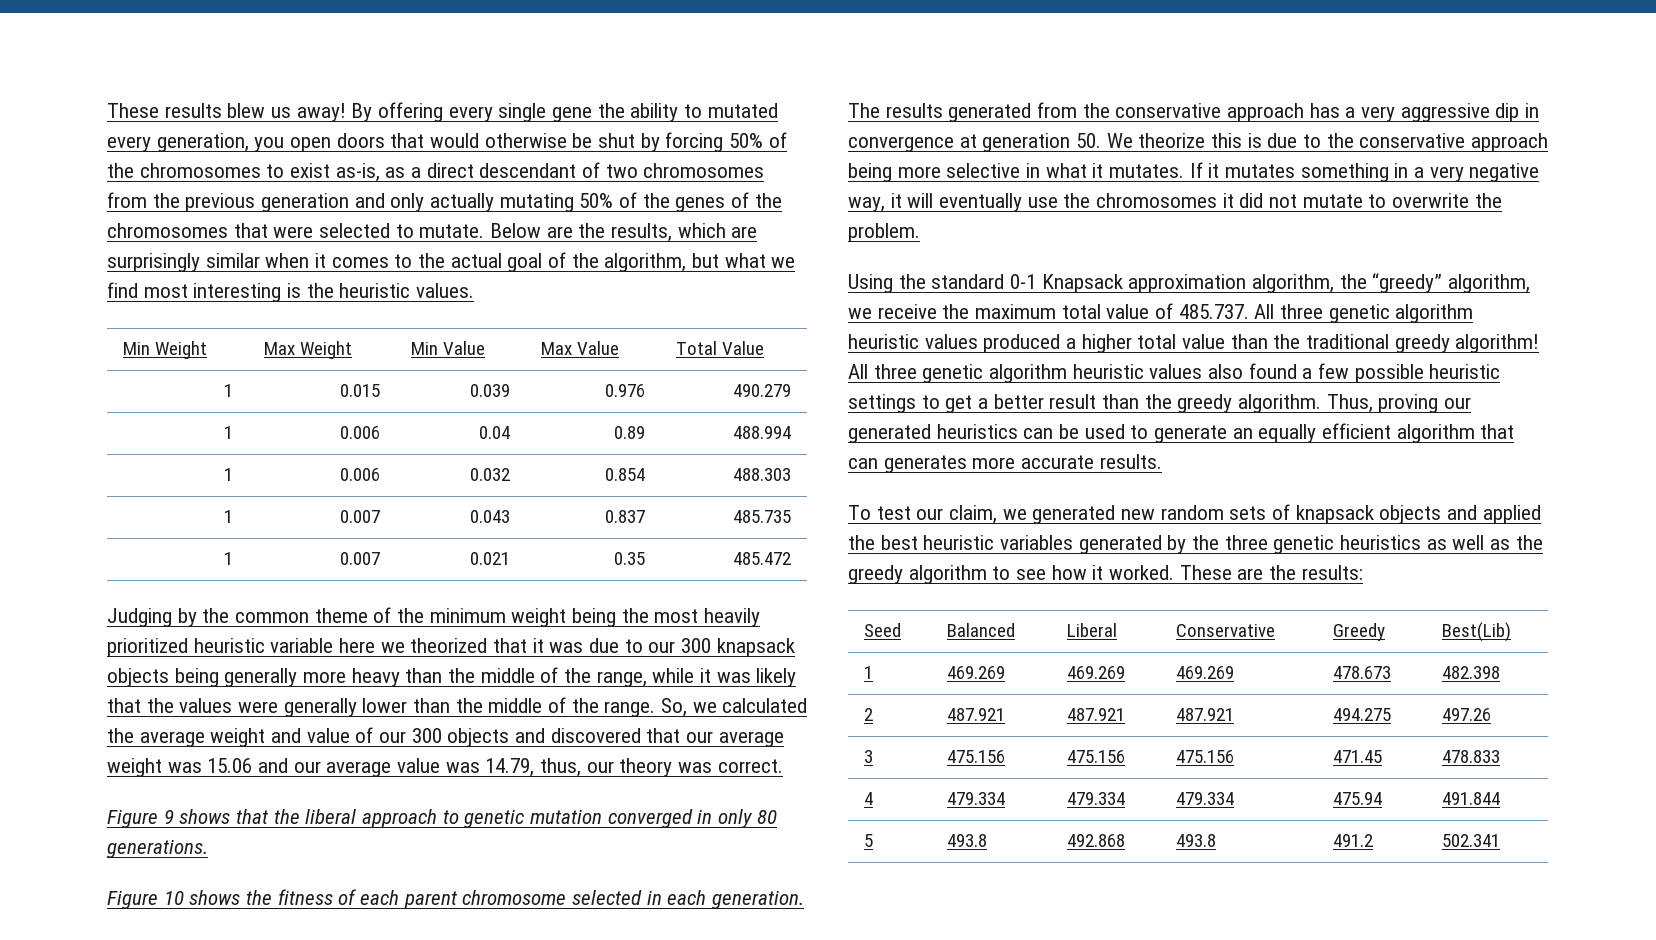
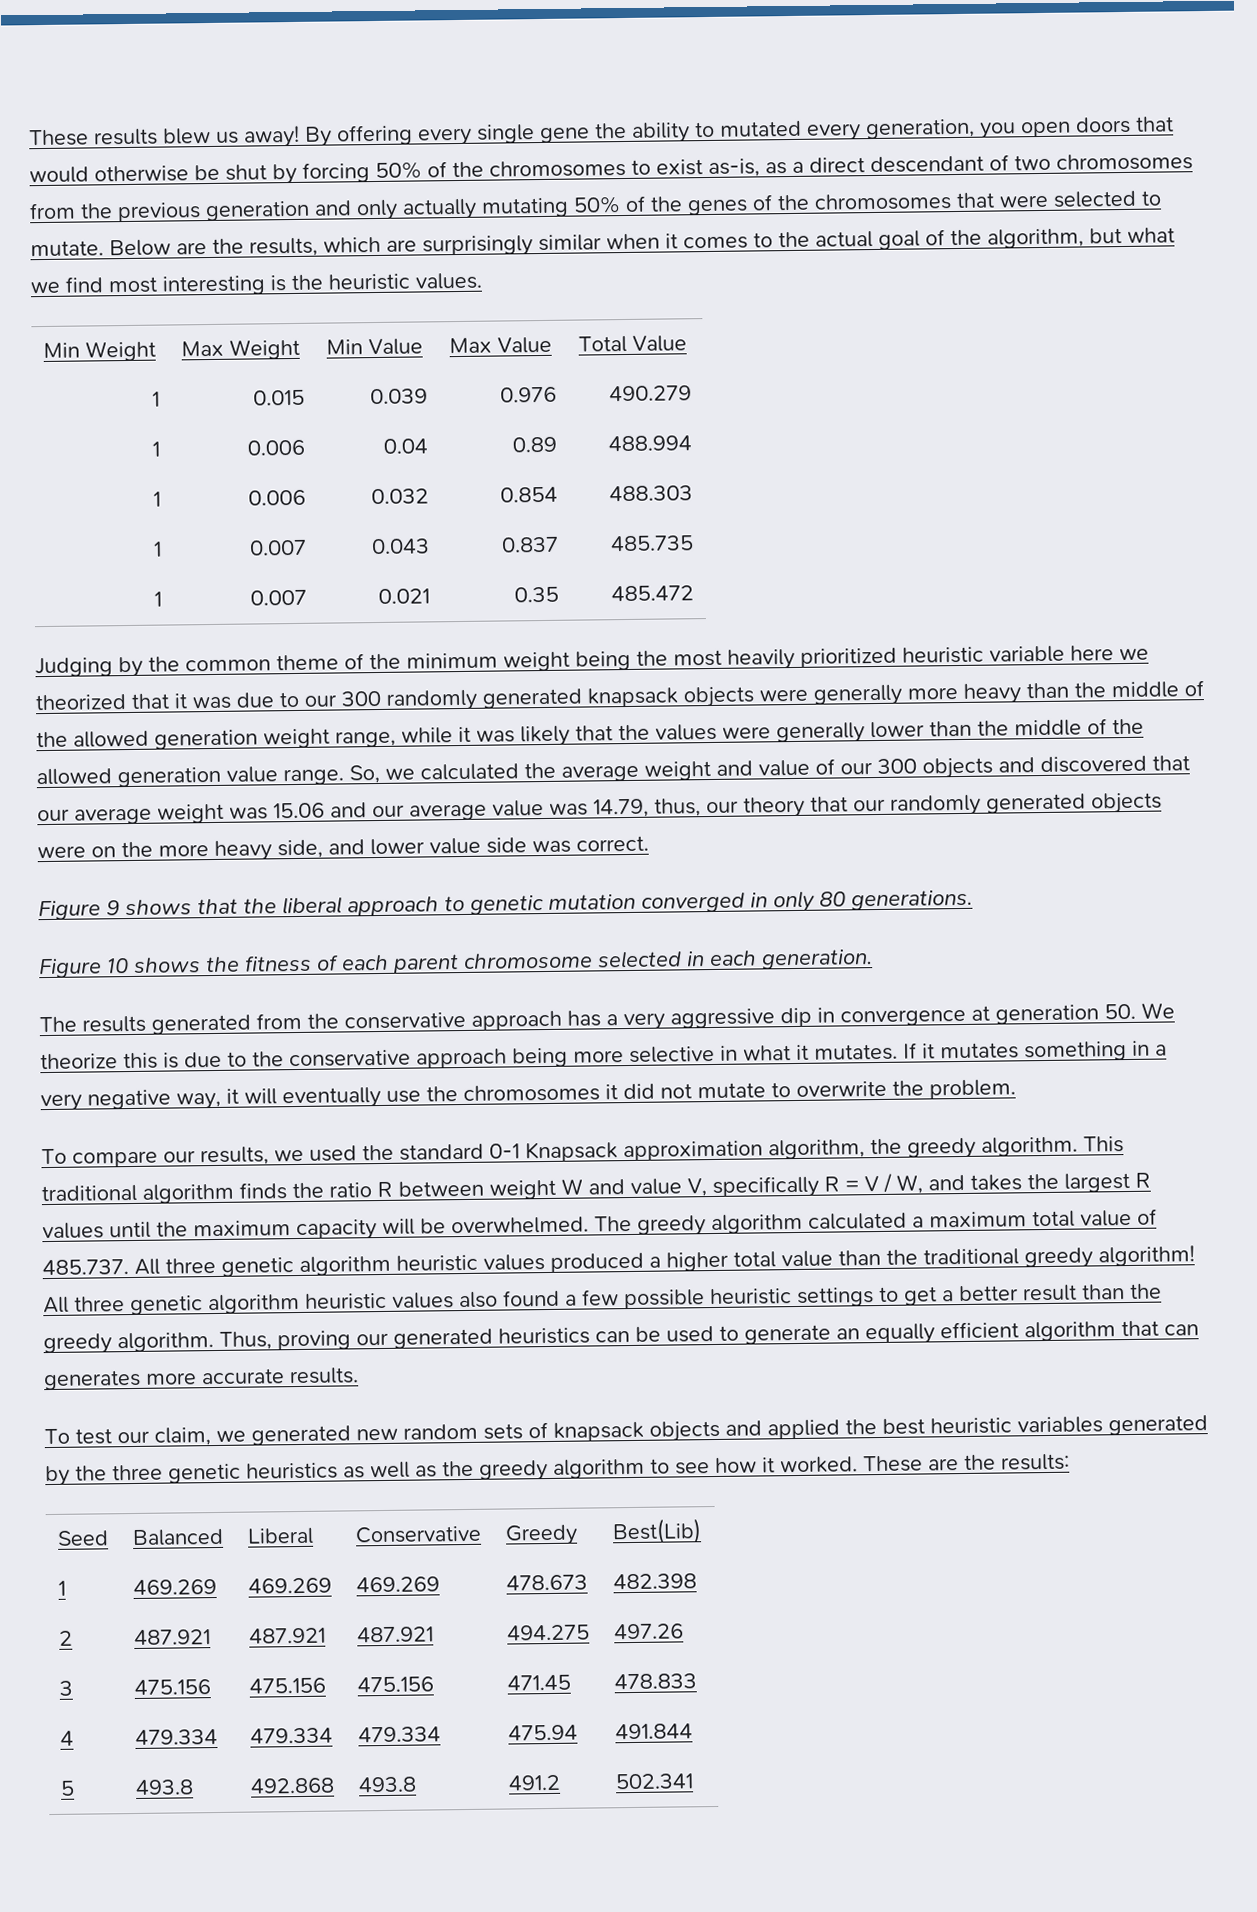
[716,638,795,657] [107,668,219,687] knapsack objects being -> [386,686,808,711] randomly generated knapsack objects were
(592, 675) none -> [73,728,330,750] allowed generation weight
(599, 705) none -> [36,766,278,788] allowed generation value
(673, 767) none -> [810,792,1162,816] [37,837,527,861] that our randomly generated objects were on the more heavy side, and lower value side
[848,274,893,293] Using -> [41,1145,357,1168] To compare our results, we used
[1372,273,1531,293] [848,304,970,319] “greedy” algorithm, we receive the -> [907,1136,1124,1159] [41,1172,1151,1204] [42,1212,924,1241] greedy algorithm. This traditional algorithm finds the ratio R between weight W and value V, specifically R = V / W, and takes the largest R values until the maximum capacity will be overwhelmed. The greedy algorithm calculated a

